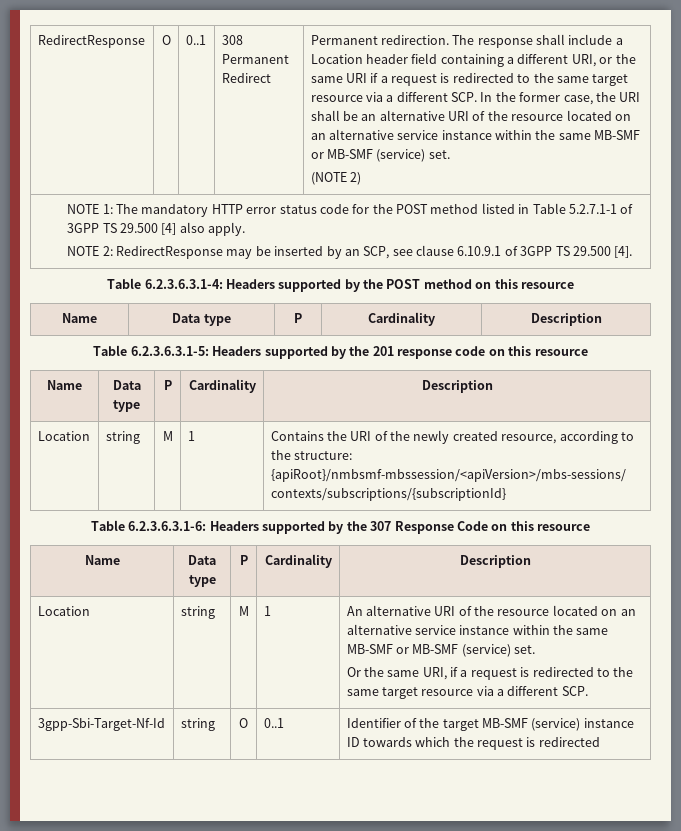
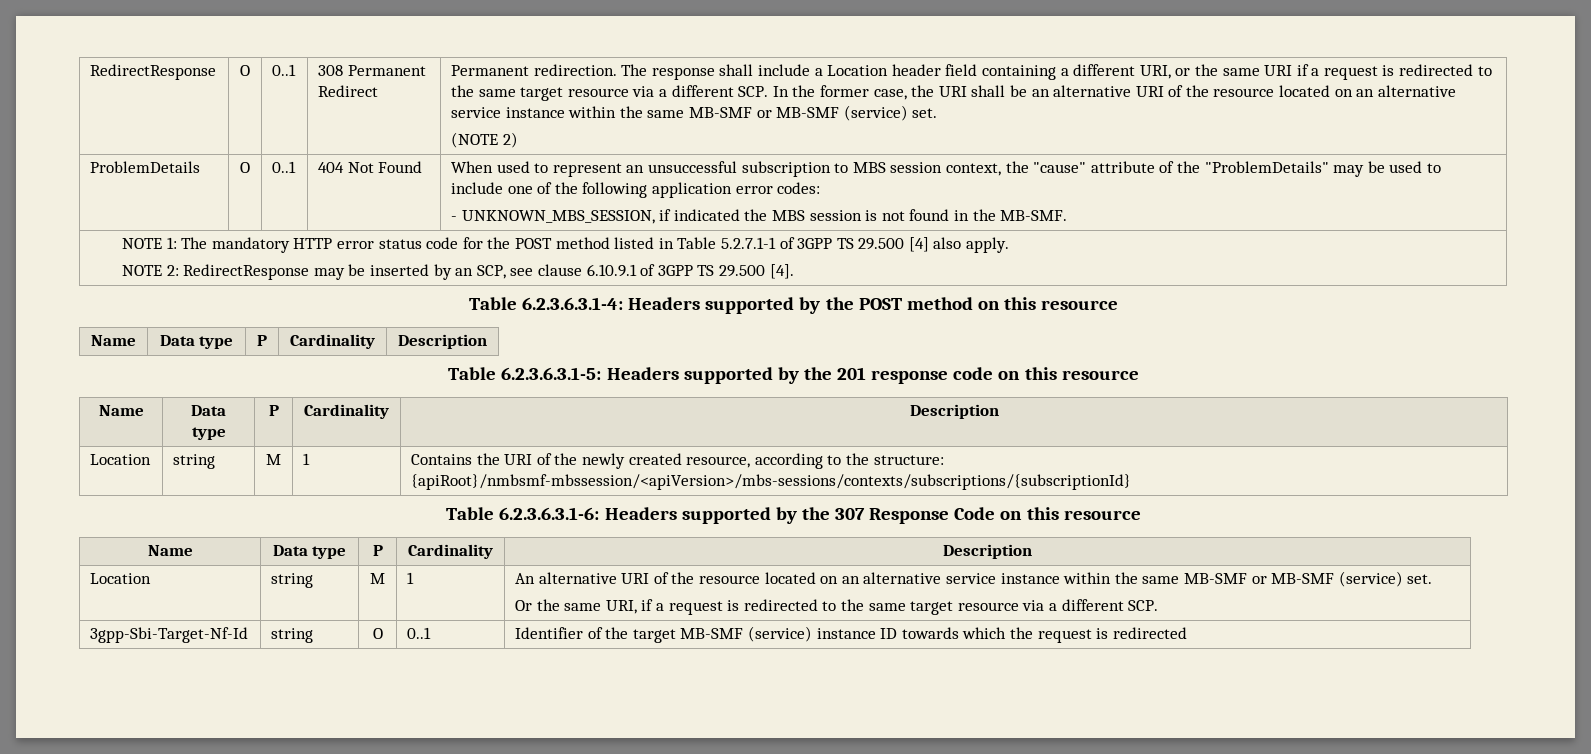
(361, 178) none -> [90,161,201,173] [240,162,250,173] [272,161,297,173] [318,161,423,173] [451,161,1441,177] [451,182,821,198] [451,209,1068,224] // ProblemDetails | O | 0..1 | 404 Not Found | When used to represent an unsuccessful subscription to MBS session context, the "cause" attribute of the "ProblemDetails" may be used to include one of the following application error codes: // - UNKNOWN_MBS_SESSION, if indicated the MBS session is not found in the MB-SMF.

